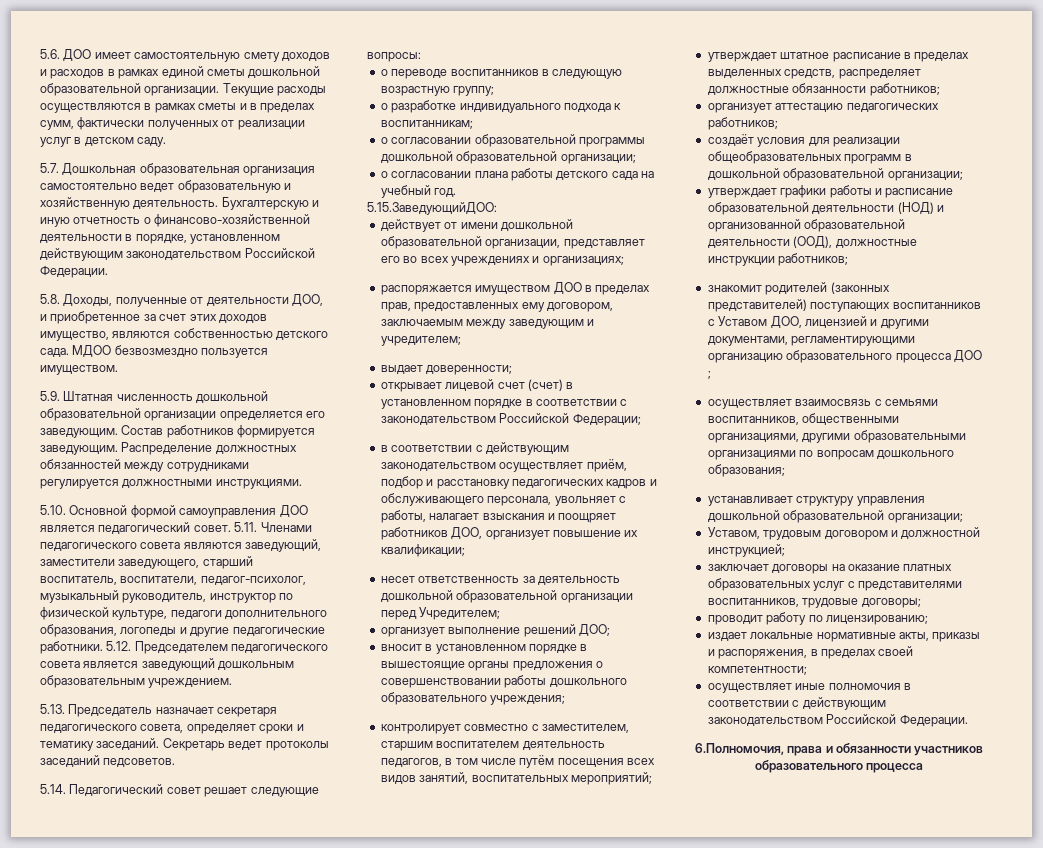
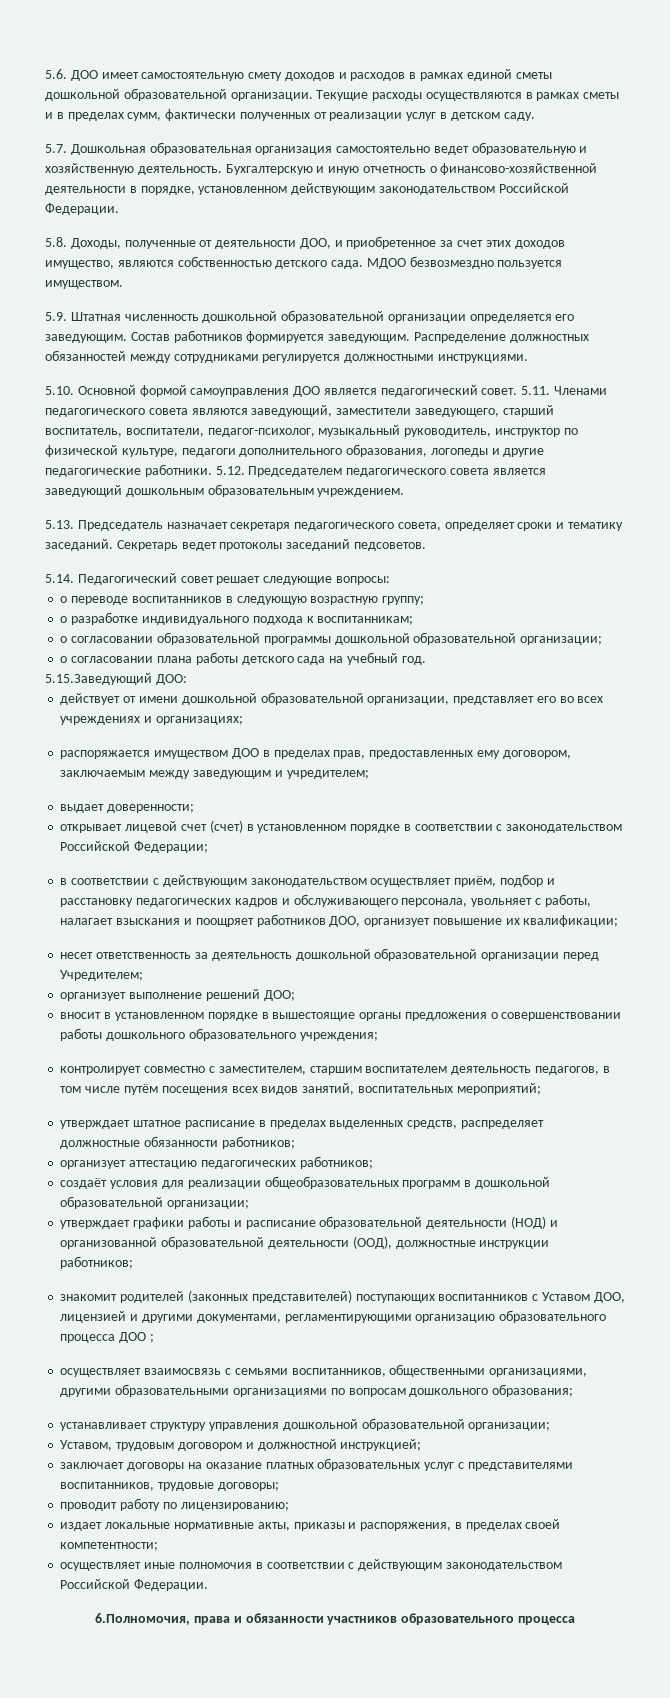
[367,202,497,215] 5.15.ЗаведующийДОО: -> [45,673,187,685] 5.15.Заведующий ДОО:

